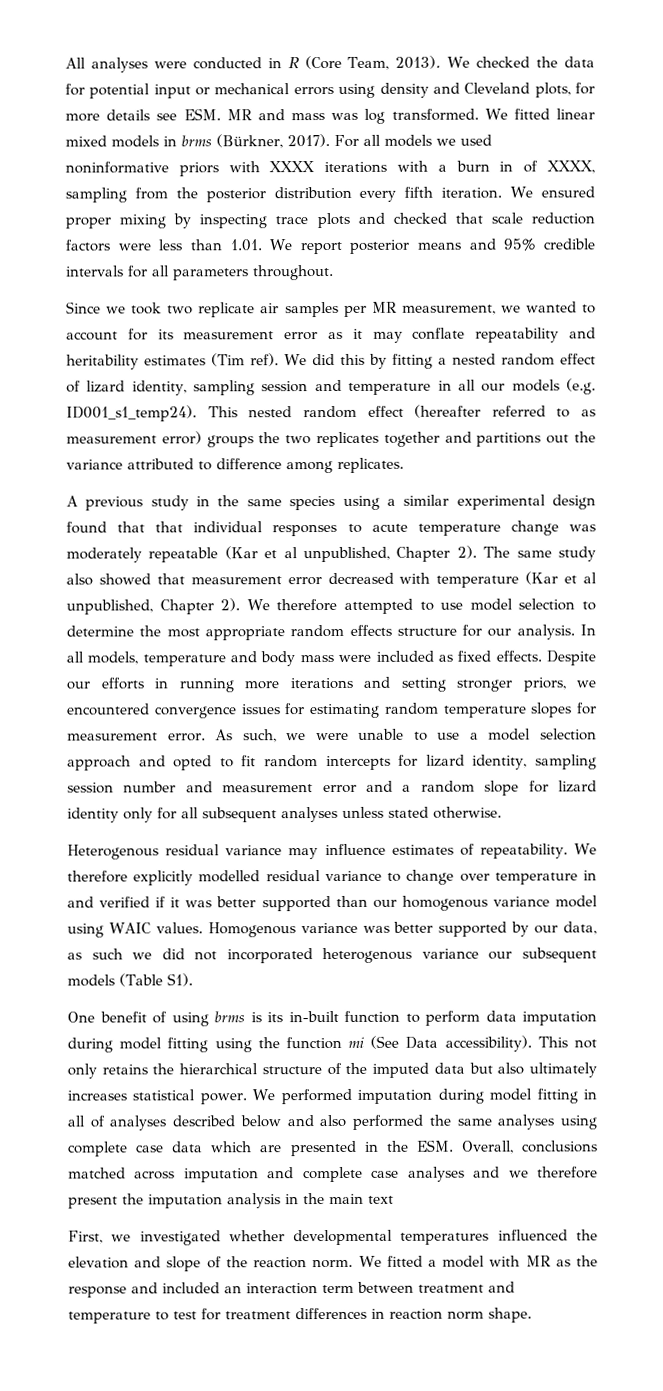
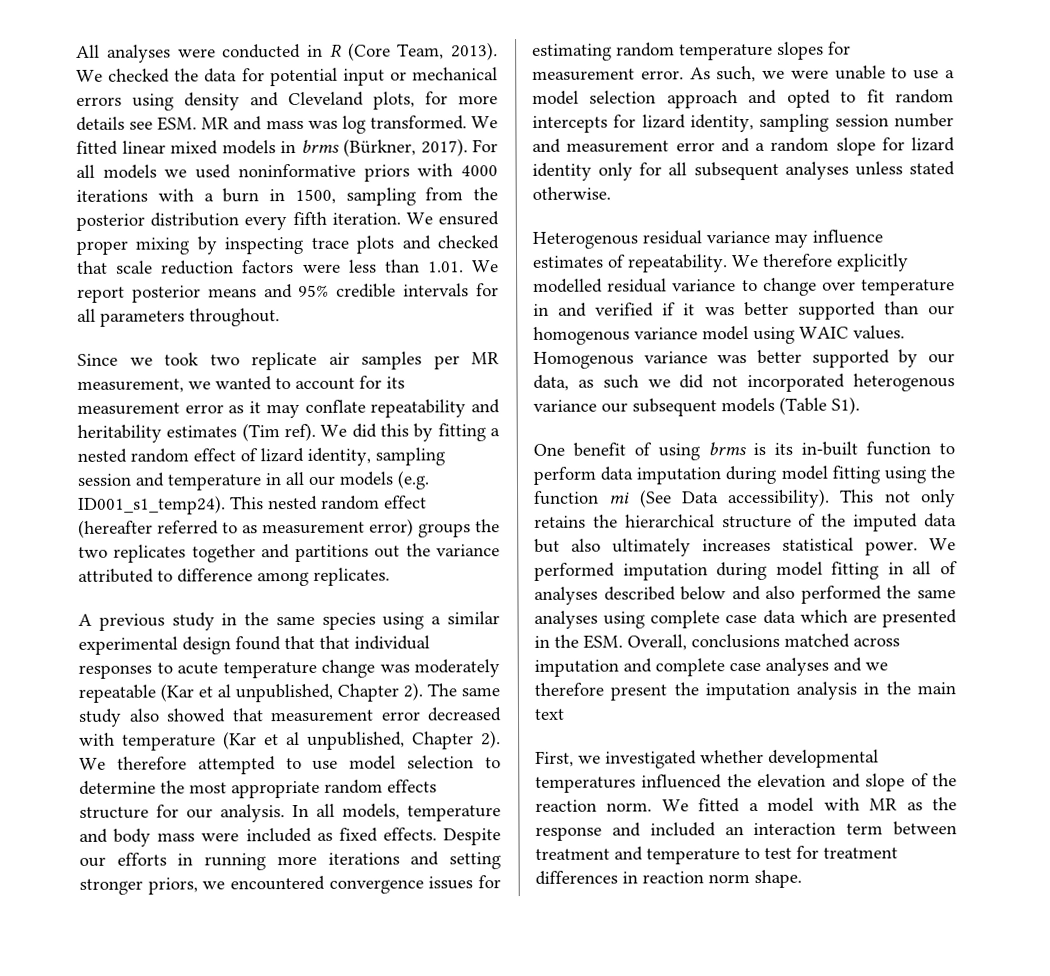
[269,161,316,173] XXXX -> [461,165,499,177] 4000
[523,160,596,174] of XXXX, -> [294,188,336,205] 1500,

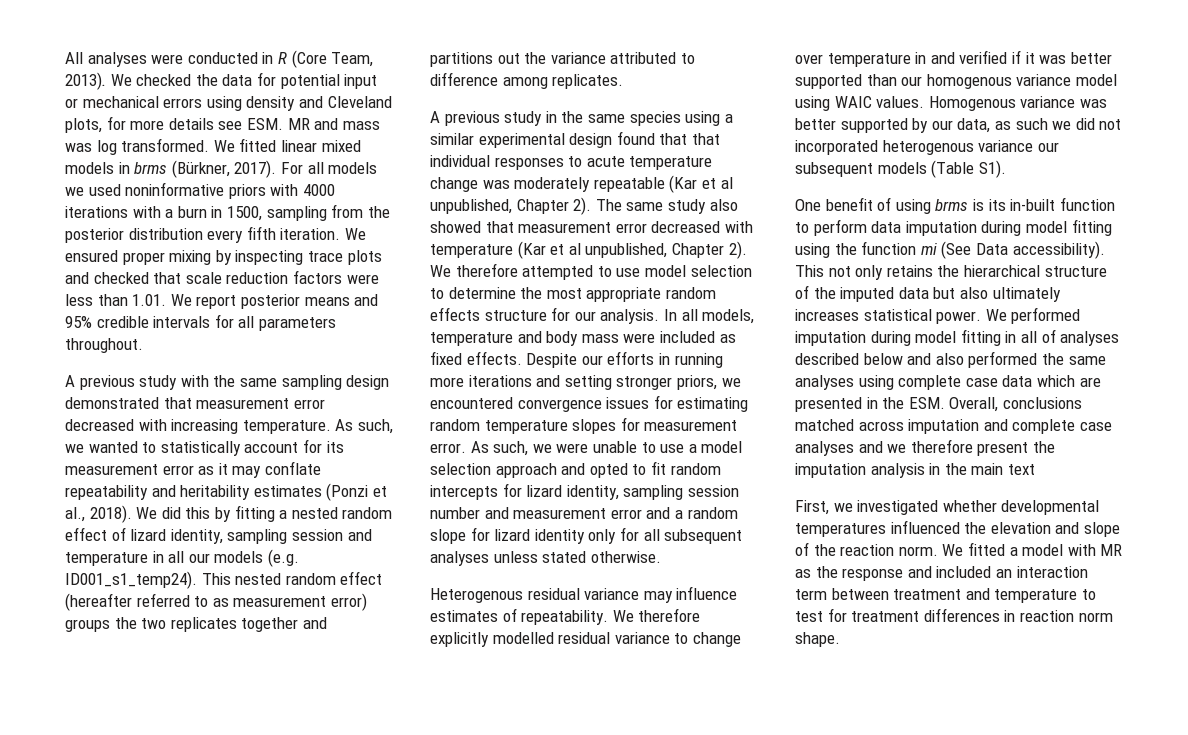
[77,351,499,371] [77,378,184,393] Since we took two replicate air samples per MR measurement, -> [65,375,390,390] [65,397,325,409] [65,419,393,434] A previous study with the same sampling design demonstrated that measurement error decreased with increasing temperature. As such,
(291, 384) none -> [160,441,241,456] statistically
[241,422,316,442] (Tim ref). -> [326,483,387,501] [65,505,132,523] (Ponzi et al., 2018).

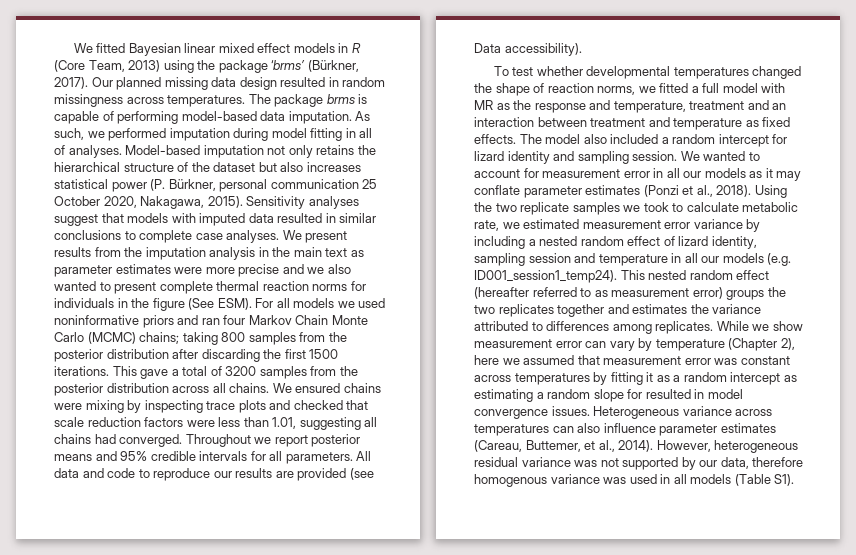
[65,50,374,68] [65,72,378,90] [65,96,392,111] [65,116,380,133] [65,138,361,155] [65,160,277,178] All analyses were conducted in R (Core Team, 2013). We checked the data for potential input or mechanical errors using density and Cleveland plots, for more details see ESM. MR and mass was log transformed. We fitted linear mixed models in brms (Bürkner, 2017). -> [73,43,361,56] [54,60,359,73] [54,77,386,90] [54,94,368,107] [54,111,371,124] [54,128,373,141] [54,145,376,158] [54,162,361,172] [54,179,378,192] [54,196,359,209] [54,213,377,226] [54,230,348,243] [54,247,364,260] [54,264,351,277] [54,281,366,294] [54,298,252,311] We fitted Bayesian linear mixed effect models in R (Core Team, 2013) using the package ‘brms’ (Bürkner, 2017). Our planned missing data design resulted in random missingness across temperatures. The package brms is capable of performing model-based data imputation. As such, we performed imputation during model fitting in all of analyses. Model-based imputation not only retains the hierarchical structure of the dataset but also increases statistical power (P. Bürkner, personal communication 25 October 2020, Nakagawa, 2015). Sensitivity analyses suggest that models with imputed data resulted in similar conclusions to complete case analyses. We present results from the imputation analysis in the main text as parameter estimates were more precise and we also wanted to present complete thermal reaction norms for individuals in the figure (See ESM).
[270,184,335,196] [65,204,390,221] [65,226,366,243] [65,250,165,265] with 4000 iterations with a burn in 1500, sampling from the posterior distribution every fifth iteration. We ensured proper -> [177,315,368,325] [54,332,347,345] [54,349,339,362] [54,366,358,379] [54,383,381,396] [54,403,82,410] and ran four Markov Chain Monte Carlo (MCMC) chains; taking 800 samples from the posterior distribution after discarding the first 1500 iterations. This gave a total of 3200 samples from the posterior distribution across all chains. We ensured chains were
[132,294,192,306] 1.01. We -> [272,417,378,430] [54,434,272,447] 1.01, suggesting all chains had converged. Throughout we
[258,317,336,331] [65,338,143,353] [65,375,390,390] [65,397,325,409] [65,419,393,434] [65,439,344,456] [65,464,194,475] parameters throughout. // A previous study with the same sampling design demonstrated that measurement error decreased with increasing temperature. As such, we wanted to statistically account for its measurement error -> [285,451,372,464] [54,468,374,481] [474,43,582,56] [493,66,802,79] [474,83,786,96] [474,100,787,113] [474,117,791,130] [474,134,788,147] [474,151,760,164] [474,168,746,178] parameters. All data and code to reproduce our results are provided (see Data accessibility). // To test whether developmental temperatures changed the shape of reaction norms, we fitted a full model with MR as the response and temperature, treatment and an interaction between treatment and temperature as fixed effects. The model also included a random intercept for lizard identity and sampling session. We wanted to account for measurement error in all our models
[65,485,251,500] repeatability and heritability -> [523,186,582,198] parameter
[136,505,275,522] We did this by fitting -> [754,185,787,198] [474,202,799,215] [474,219,761,232] [474,236,525,249] Using the two replicate samples we took to calculate metabolic rate, we estimated measurement error variance by including
[65,571,197,589] ID001_s1_temp24). -> [474,270,617,283] ID001_session1_temp24).
[430,52,520,67] partitions out -> [632,304,688,314] estimates
[430,72,498,86] difference -> [546,321,610,331] differences
[430,111,733,126] [430,131,720,148] [430,155,713,170] [430,175,733,193] [430,197,738,215] [430,221,753,233] [430,241,747,259] [430,263,752,280] [430,287,716,302] [430,307,755,324] [430,331,736,346] [430,351,723,368] [430,375,741,390] [430,395,749,412] [430,417,738,434] [430,441,743,456] [430,461,721,478] [430,483,739,500] [430,507,738,519] [430,527,743,544] [430,551,661,566] [430,586,738,603] [430,608,701,625] [430,632,741,647] [795,50,1112,67] [795,74,1117,89] [795,96,1107,111] [795,118,1122,133] [795,140,1059,155] [795,160,1006,178] [795,197,1115,214] [795,219,1112,236] [795,241,1105,259] [795,265,1107,280] [795,285,1061,302] [795,307,1081,324] [795,329,1120,346] [795,351,1106,368] [795,375,1101,390] [795,397,1082,412] [795,419,1112,434] [795,439,1055,456] [795,463,1035,478] [795,500,1100,515] [795,520,1120,537] [795,542,1123,556] [795,566,1088,581] [795,588,1096,603] [795,608,1113,622] [795,632,840,647] // A previous study in the same species using a similar experimental design found that that individual responses to acute temperature change was moderately repeatable (Kar et al unpublished, Chapter 2). The same study also showed that measurement error decreased with temperature (Kar et al unpublished, Chapter 2). We therefore attempted to use model selection to determine the most appropriate random effects structure for our analysis. In all models, temperature and body mass were included as fixed effects. Despite our efforts in running more iterations and setting stronger priors, we encountered convergence issues for estimating random temperature slopes for measurement error. As such, we were unable to use a model selection approach and opted to fit random intercepts for lizard identity, sampling session number and measurement error and a random slope for lizard identity only for all subsequent analyses unless stated otherwise. // Heterogenous residual variance may influence estimates of repeatability. We therefore explicitly modelled residual variance to change over temperature in and verified if it was better supported than our homogenous variance model using WAIC values. Homogenous variance was better supported by our data, as such we did not incorporated heterogenous variance our subsequent models (Table S1). // One benefit of using brms is its in-built function to perform data imputation during model fitting using the function mi (See Data accessibility). This not only retains the hierarchical structure of the imputed data but also ultimately increases statistical power. We performed imputation during model fitting in all of analyses described below and also performed the same analyses using complete case data which are presented in the ESM. Overall, conclusions matched across imputation and complete case analyses and we therefore present the imputation analysis in the main text // First, we investigated whether developmental temperatures influenced the elevation and slope of the reaction norm. We fitted a model with MR as the response and included an interaction term between treatment and temperature to test for treatment differences in reaction norm shape. -> [716,321,803,331] [474,338,795,351] [474,355,790,365] [474,372,797,385] [474,389,743,402] [474,406,773,419] [474,423,776,436] [474,440,799,453] [474,457,804,470] [474,474,795,487] While we show measurement error can vary by temperature (Chapter 2), here we assumed that measurement error was constant across temperatures by fitting it as a random intercept as estimating a random slope for resulted in model convergence issues. Heterogeneous variance across temperatures can also influence parameter estimates (Careau, Buttemer, et al., 2014). However, heterogeneous residual variance was not supported by our data, therefore homogenous variance was used in all models (Table S1).

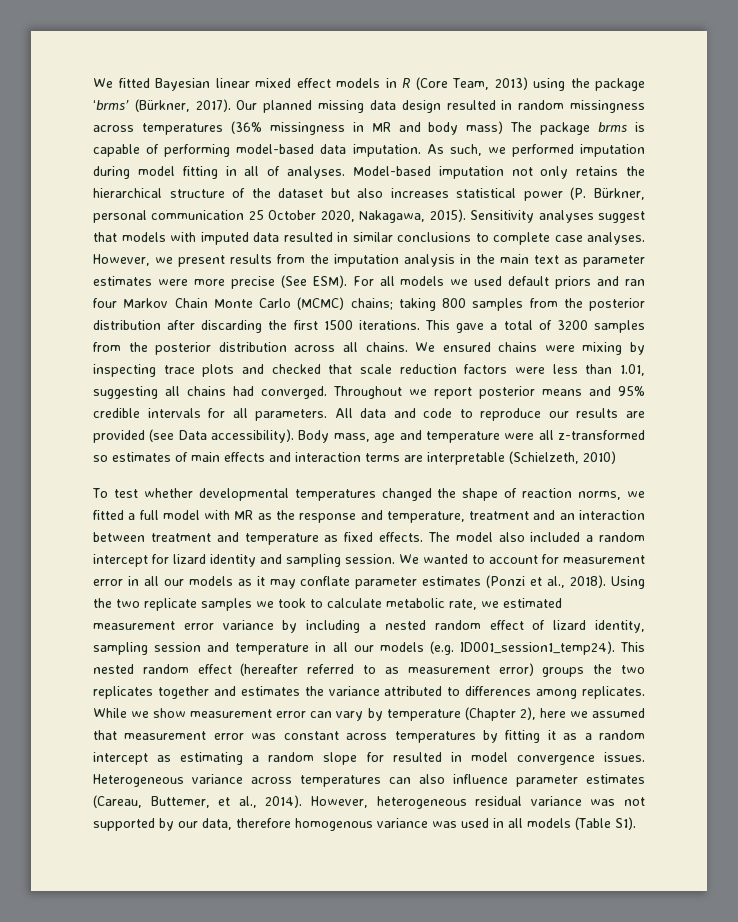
[167,95,246,107] temperatures. -> [141,121,504,135] temperatures (36% missingness in MR and body mass)
[282,230,302,240] We -> [93,254,173,266] However, we
[282,264,351,274] [54,281,366,294] [54,298,185,311] and we also wanted to present complete thermal reaction norms for individuals in the figure -> (275, 282) none
[54,315,139,325] noninformative -> [508,276,550,286] default
(582, 49) none -> [298,430,645,443] [93,451,616,465] Body mass, age and temperature were all z-transformed so estimates of main effects and interaction terms are interpretable (Schielzeth, 2010)

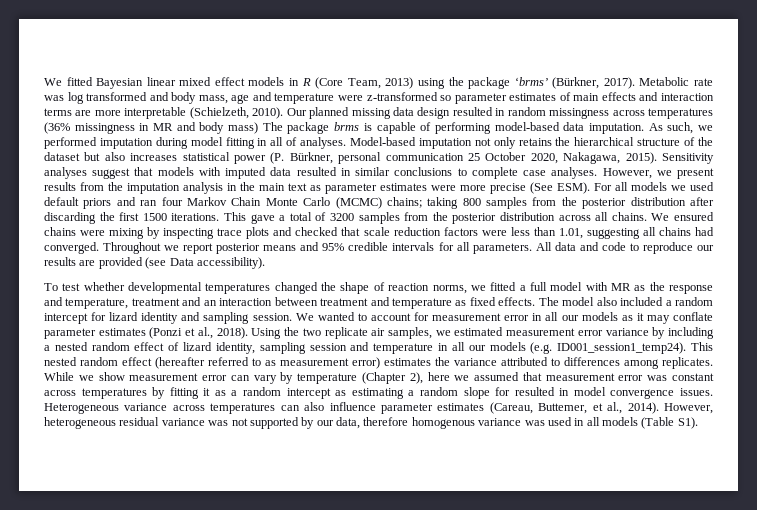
(231, 105) none -> [639,77,713,86] [44,92,714,104] [44,107,284,119] Metabolic rate was log transformed and body mass, age and temperature were z-transformed so parameter estimates of main effects and interaction terms are more interpretable (Schielzeth, 2010).
[298,430,645,443] [93,451,616,465] Body mass, age and temperature were all z-transformed so estimates of main effects and interaction terms are interpretable (Schielzeth, 2010) -> (265, 263) none
[201,598,477,611] samples we took to calculate metabolic rate, -> [371,327,432,339] air samples,
[542,664,645,677] [93,686,236,699] groups the two replicates together and -> (380, 363) none

